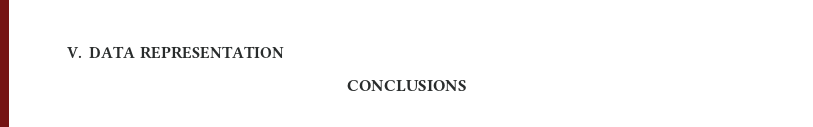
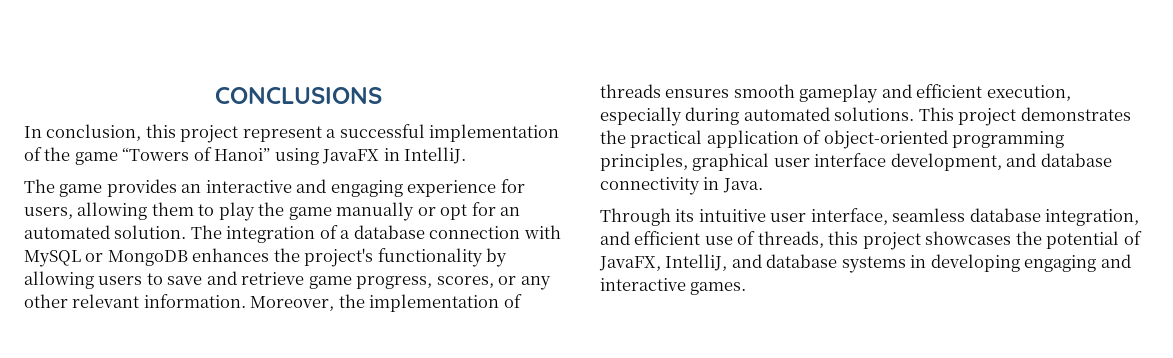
[67,46,284,59] [347,80,467,92] V. DATA REPRESENTATION // CONCLUSIONS -> [215,87,382,104] [24,124,560,143] [24,147,467,165] [24,179,525,197] [24,202,521,221] [24,225,561,243] [24,248,508,267] [24,271,551,290] [24,294,522,312] [600,84,1071,103] [600,107,1131,126] [600,130,1065,149] [600,153,1112,171] [600,177,763,195] [600,208,1140,226] [600,231,1142,250] [599,254,1131,273] [600,278,747,295] CONCLUSIONS // In conclusion, this project represent a successful implementation of the game “Towers of Hanoi” using JavaFX in IntelliJ. // The game provides an interactive and engaging experience for users, allowing them to play the game manually or opt for an automated solution. The integration of a database connection with MySQL or MongoDB enhances the project's functionality by allowing users to save and retrieve game progress, scores, or any other relevant information. Moreover, the implementation of threads ensures smooth gameplay and efficient execution, especially during automated solutions. This project demonstrates the practical application of object-oriented programming principles, graphical user interface development, and database connectivity in Java. // Through its intuitive user interface, seamless database integration, and efficient use of threads, this project showcases the potential of JavaFX, IntelliJ, and database systems in developing engaging and interactive games.

